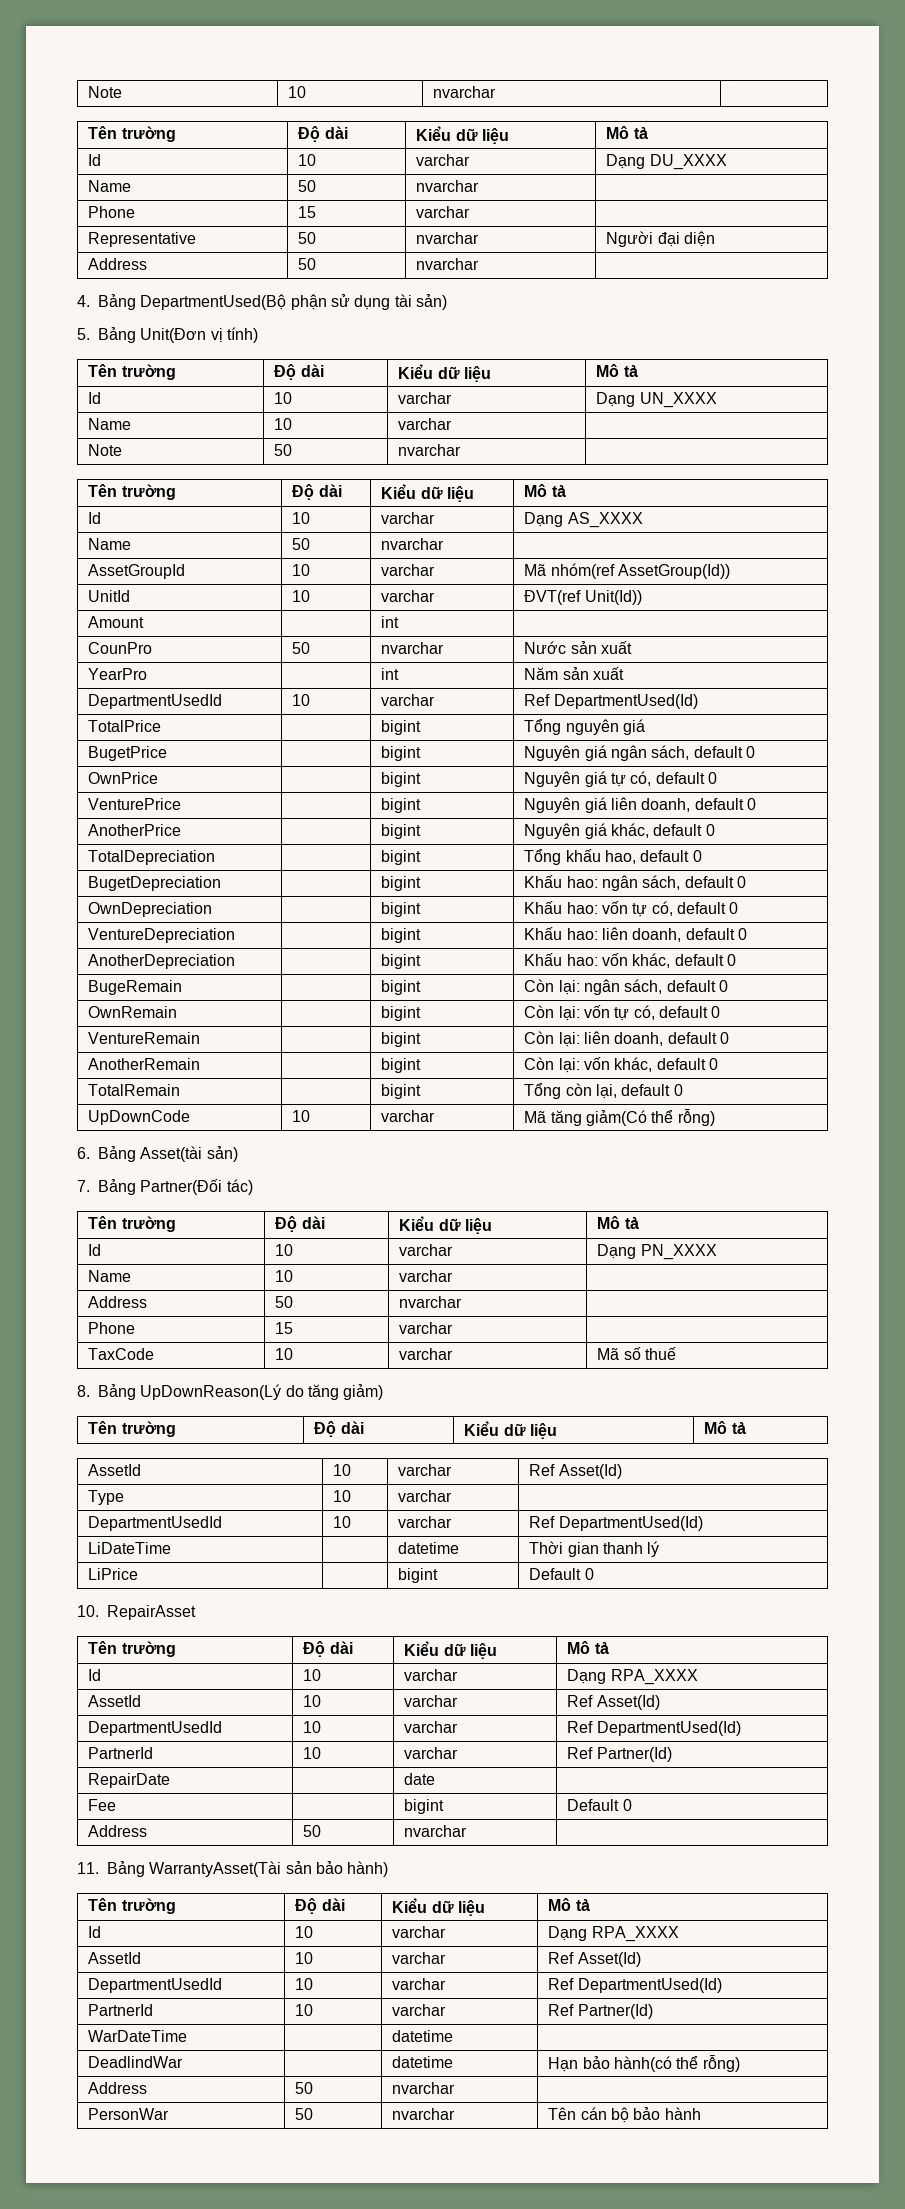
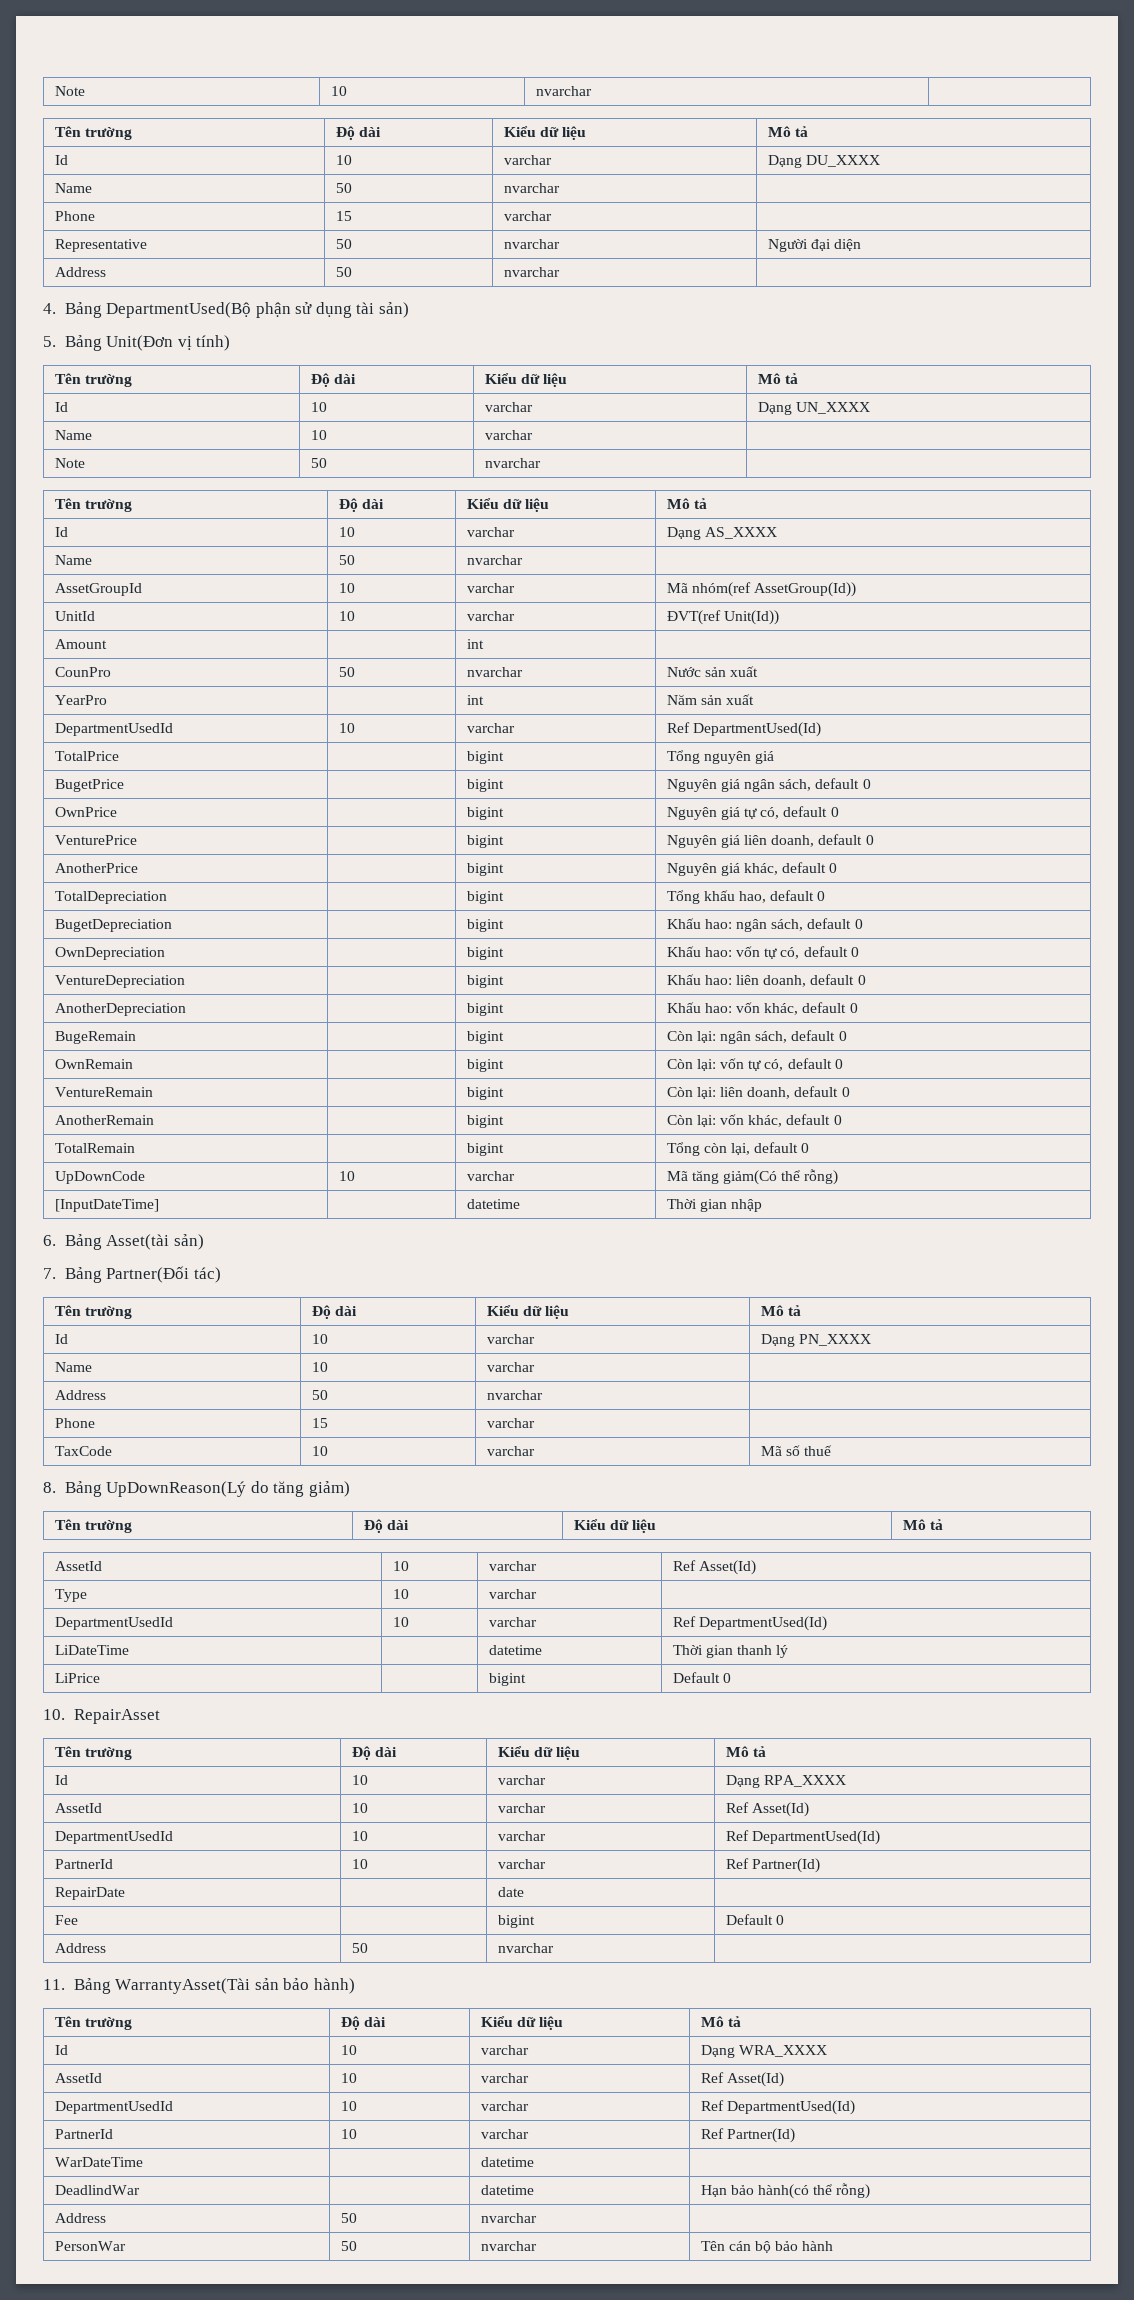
(715, 1117) none -> [54,1199,159,1212] [466,1199,520,1209] [666,1199,762,1212] // [InputDateTime] | | datetime | Thời gian nhập
[591,1926,679,1942] RPA_XXXX -> [738,2045,827,2057] WRA_XXXX

